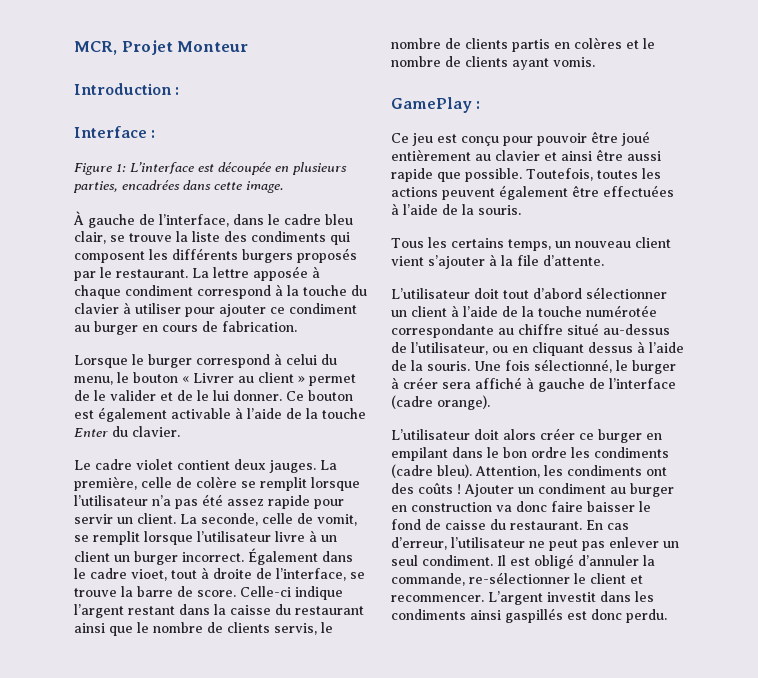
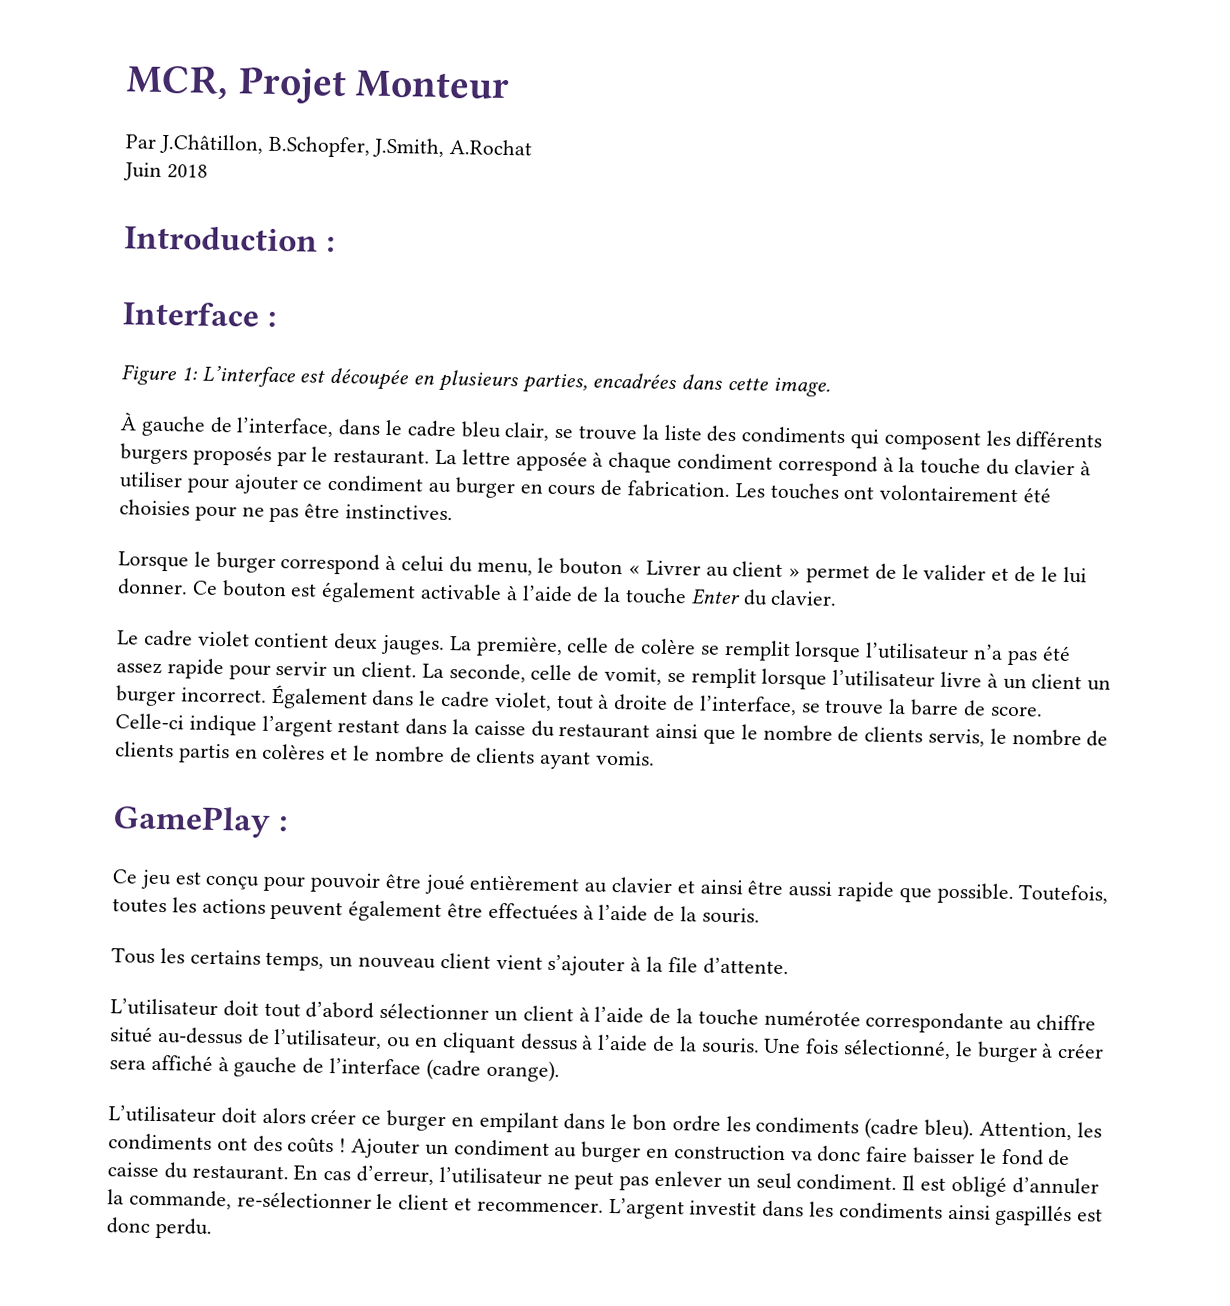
(249, 46) none -> [125,133,534,158] [123,162,208,181] // Par J.Châtillon, B.Schopfer, J.Smith, A.Rochat // Juin 2018
(297, 326) none -> [734,482,1052,503] [119,499,454,523] Les touches ont volontairement été choisies pour ne pas être instinctives.
[131,569,167,581] vioet, -> [493,691,552,711] violet,

